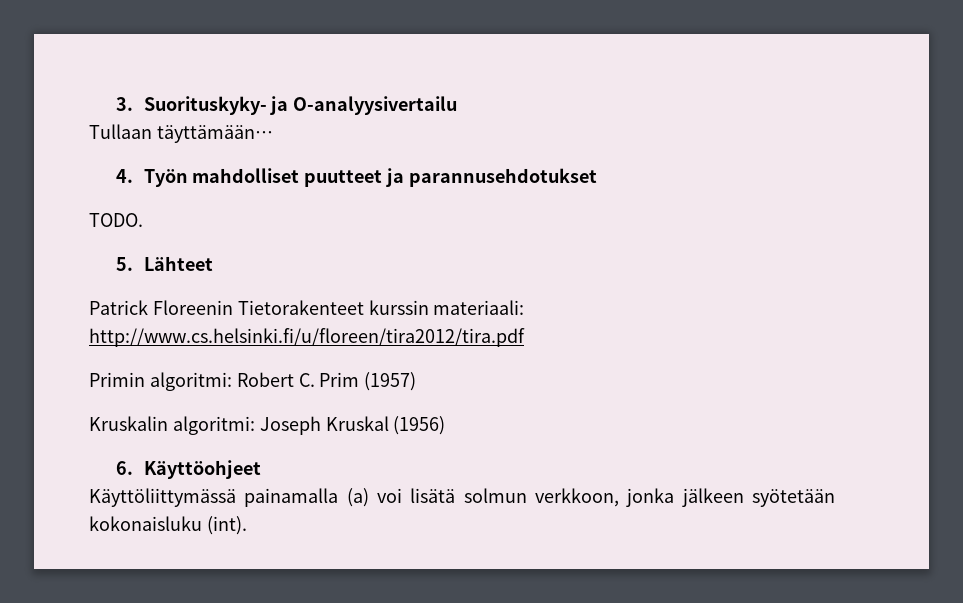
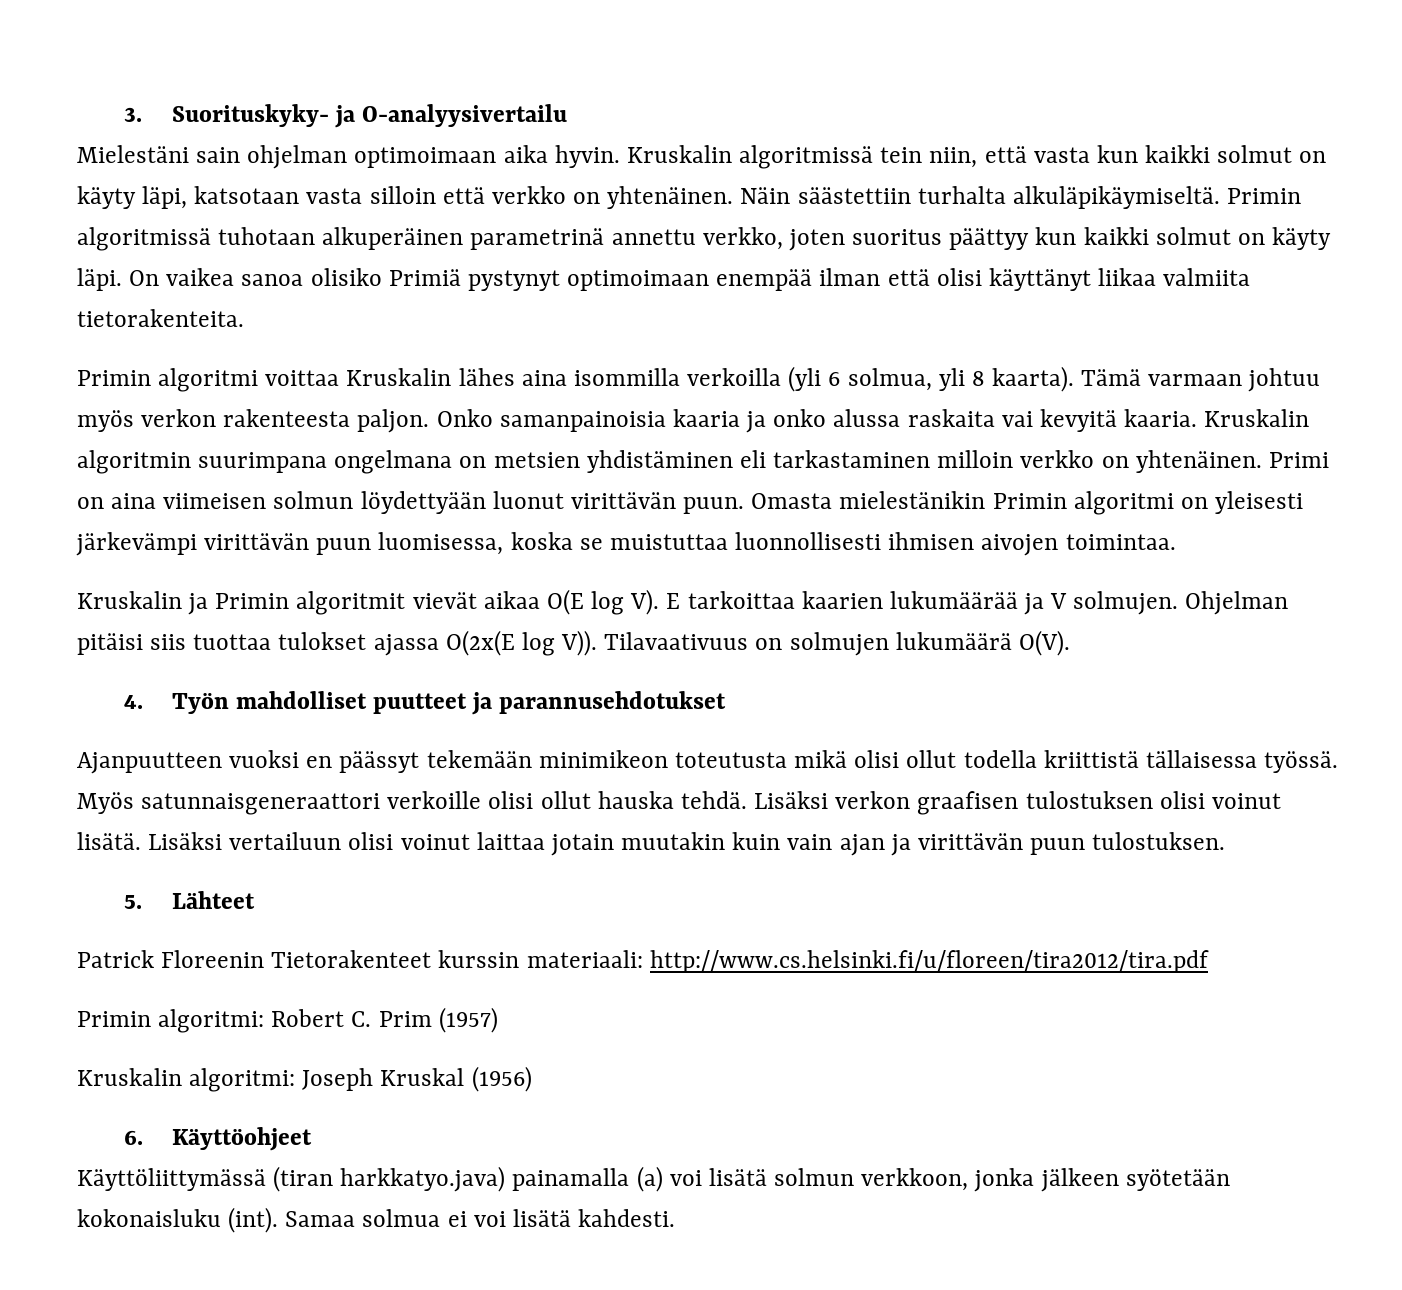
[89,124,273,143] Tullaan täyttämään… -> [77,145,1327,169] [77,186,1302,209] [77,227,1332,251] [77,268,1251,291] [77,309,244,327] [77,366,1321,392] [77,409,1310,433] [77,450,1329,474] [77,491,1304,515] [76,532,1176,556] [77,589,1289,615] [77,630,1070,656] Mielestäni sain ohjelman optimoimaan aika hyvin. Kruskalin algoritmissä tein niin, että vasta kun kaikki solmut on käyty läpi, katsotaan vasta silloin että verkko on yhtenäinen. Näin säästettiin turhalta alkuläpikäymiseltä. Primin algoritmissä tuhotaan alkuperäinen parametrinä annettu verkko, joten suoritus päättyy kun kaikki solmut on käyty läpi. On vaikea sanoa olisiko Primiä pystynyt optimoimaan enempää ilman että olisi käyttänyt liikaa valmiita tietorakenteita. // Primin algoritmi voittaa Kruskalin lähes aina isommilla verkoilla (yli 6 solmua, yli 8 kaarta). Tämä varmaan johtuu myös verkon rakenteesta paljon. Onko samanpainoisia kaaria ja onko alussa raskaita vai kevyitä kaaria. Kruskalin algoritmin suurimpana ongelmana on metsien yhdistäminen eli tarkastaminen milloin verkko on yhtenäinen. Primi on aina viimeisen solmun löydettyään luonut virittävän puun. Omasta mielestänikin Primin algoritmi on yleisesti järkevämpi virittävän puun luomisessa, koska se muistuttaa luonnollisesti ihmisen aivojen toimintaa. // Kruskalin ja Primin algoritmit vievät aikaa O(E log V). E tarkoittaa kaarien lukumäärää ja V solmujen. Ohjelman pitäisi siis tuottaa tulokset ajassa O(2x(E log V)). Tilavaativuus on solmujen lukumäärä O(V).
[89,213,143,227] TODO. -> [77,750,1339,774] [77,791,1281,815] [77,832,1226,856] Ajanpuutteen vuoksi en päässyt tekemään minimikeon toteutusta mikä olisi ollut todella kriittistä tällaisessa työssä. Myös satunnaisgeneraattori verkoille olisi ollut hauska tehdä. Lisäksi verkon graafisen tulostuksen olisi voinut lisätä. Lisäksi vertailuun olisi voinut laittaa jotain muutakin kuin vain ajan ja virittävän puun tulostuksen.
(236, 497) none -> [273,1166,506,1192] (tiran harkkatyo.java)
(247, 525) none -> [285,1209,676,1227] Samaa solmua ei voi lisätä kahdesti.

